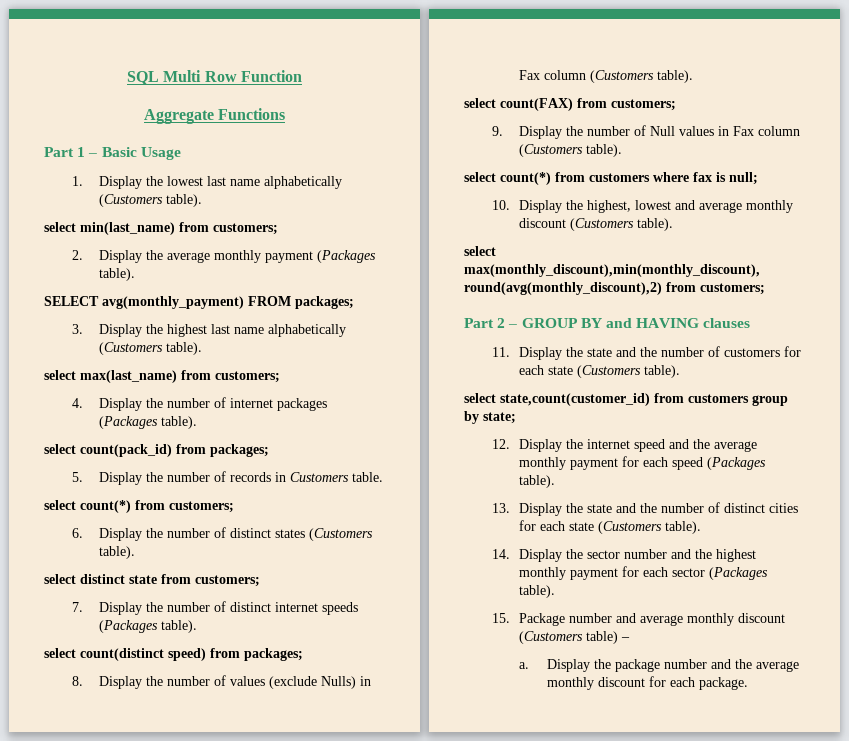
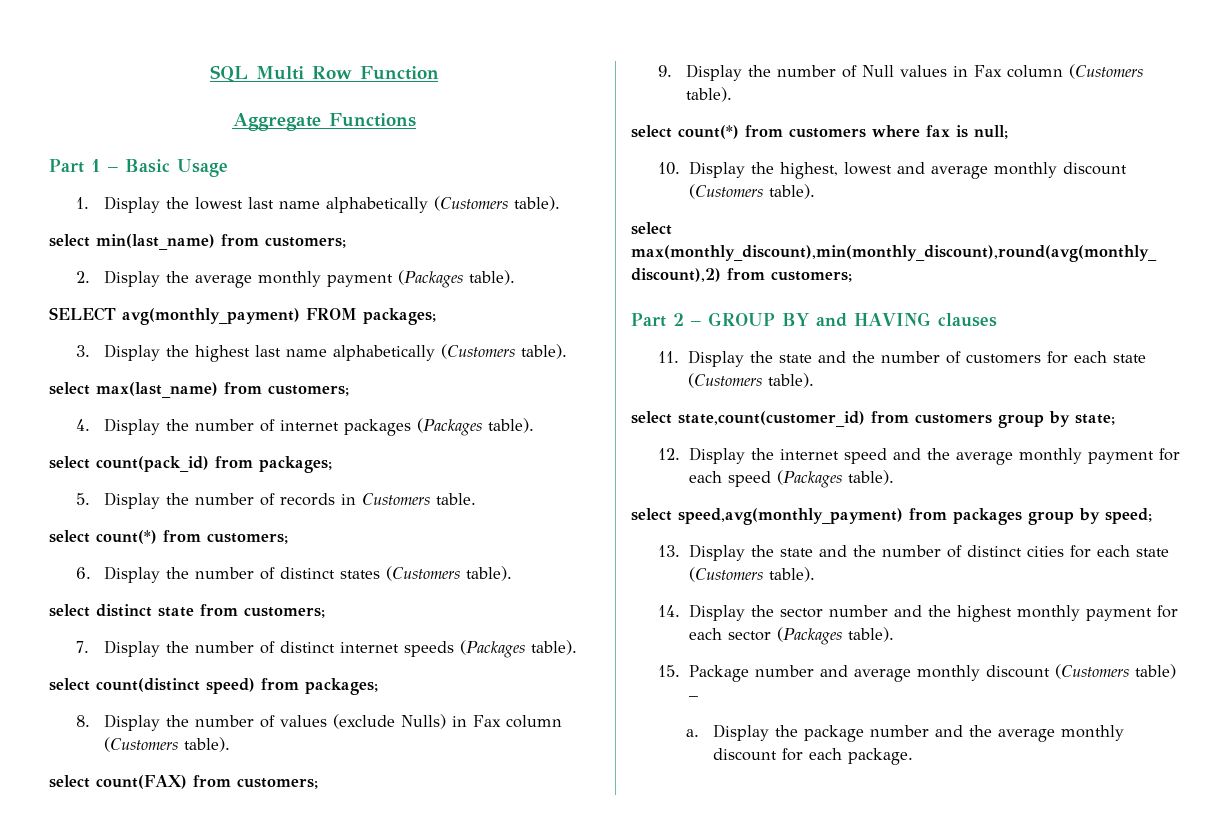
(556, 481) none -> [631,508,1152,525] // select speed,avg(monthly_payment) from packages group by speed;

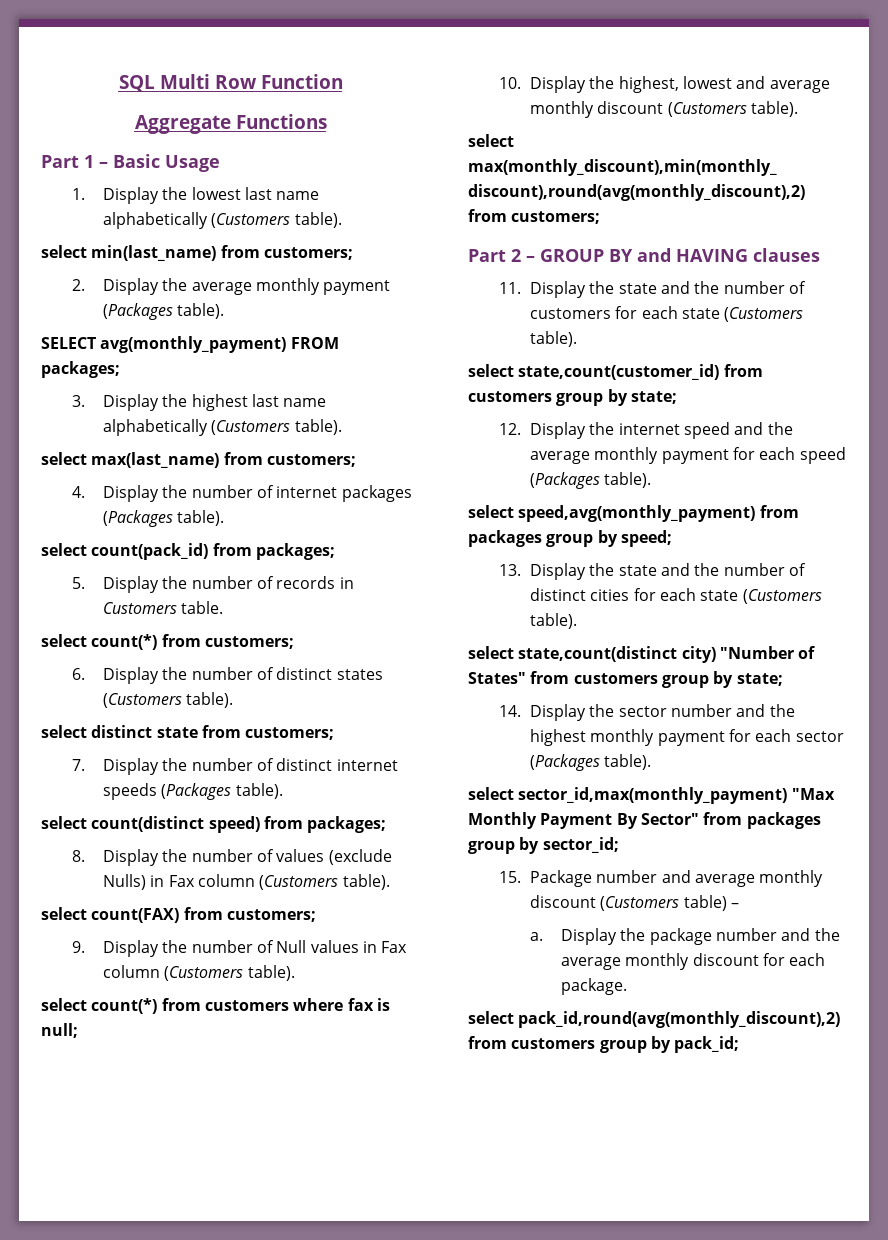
(815, 574) none -> [468,646,816,663] [468,671,783,688] // select state,count(distinct city) "Number of States" from customers group by state;
(894, 634) none -> [468,787,835,804] [468,812,821,829] [468,837,619,854] // select sector_id,max(monthly_payment) "Max Monthly Payment By Sector" from packages group by sector_id;
(914, 756) none -> [468,1011,841,1028] [468,1036,740,1053] // select pack_id,round(avg(monthly_discount),2) from customers group by pack_id;

